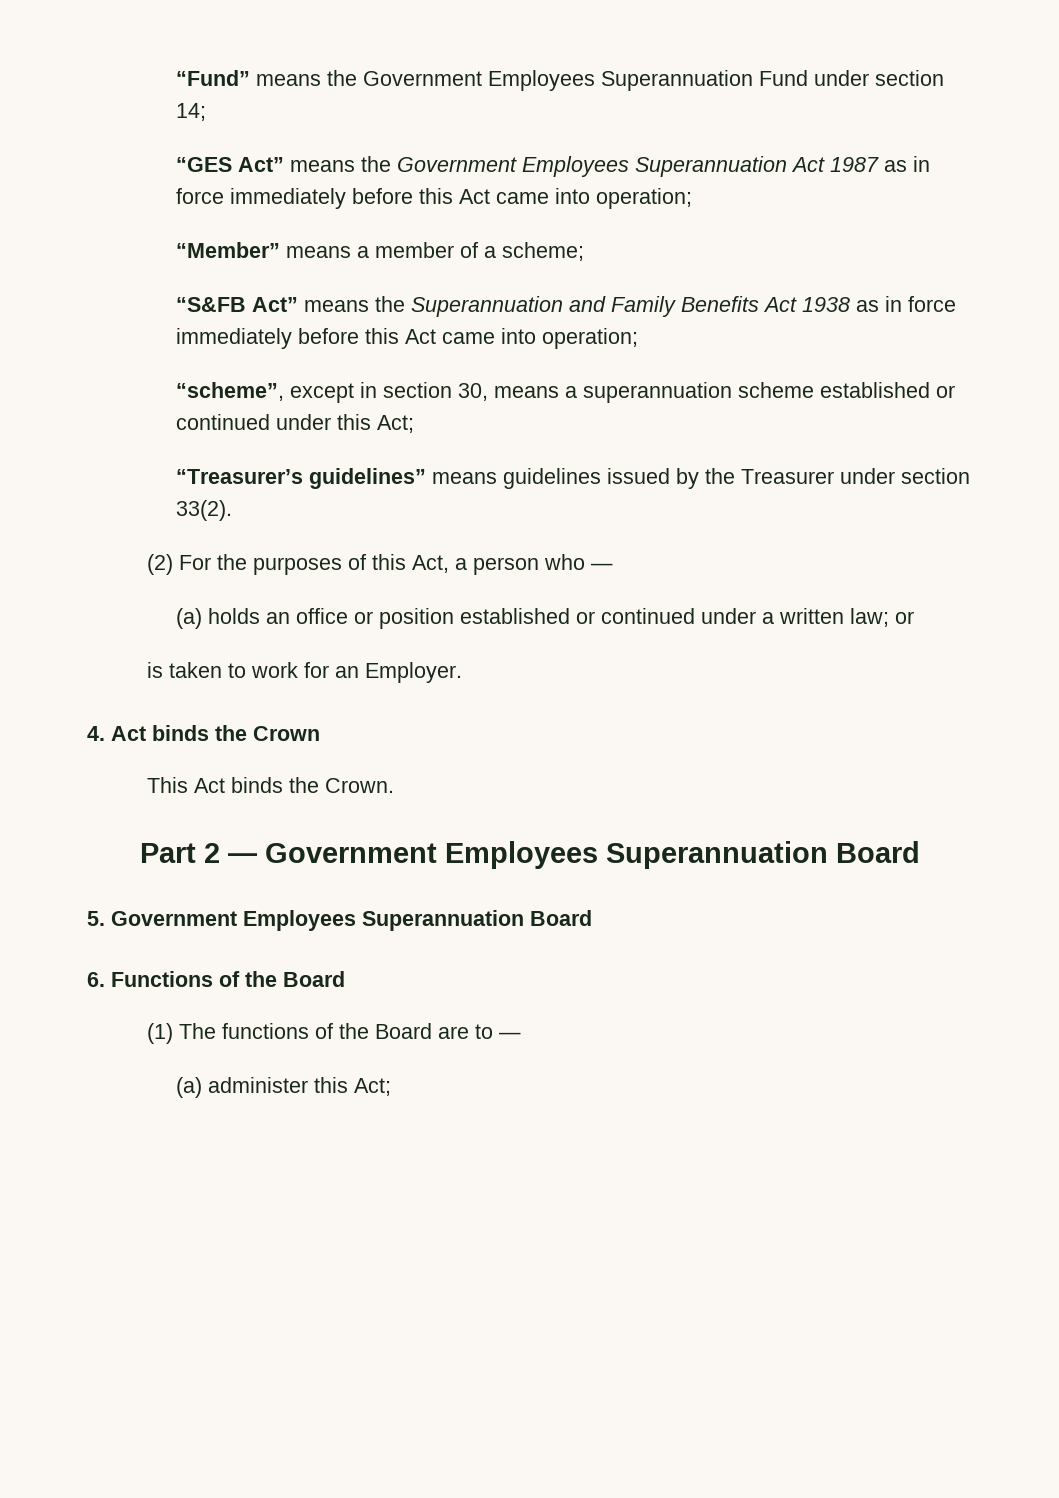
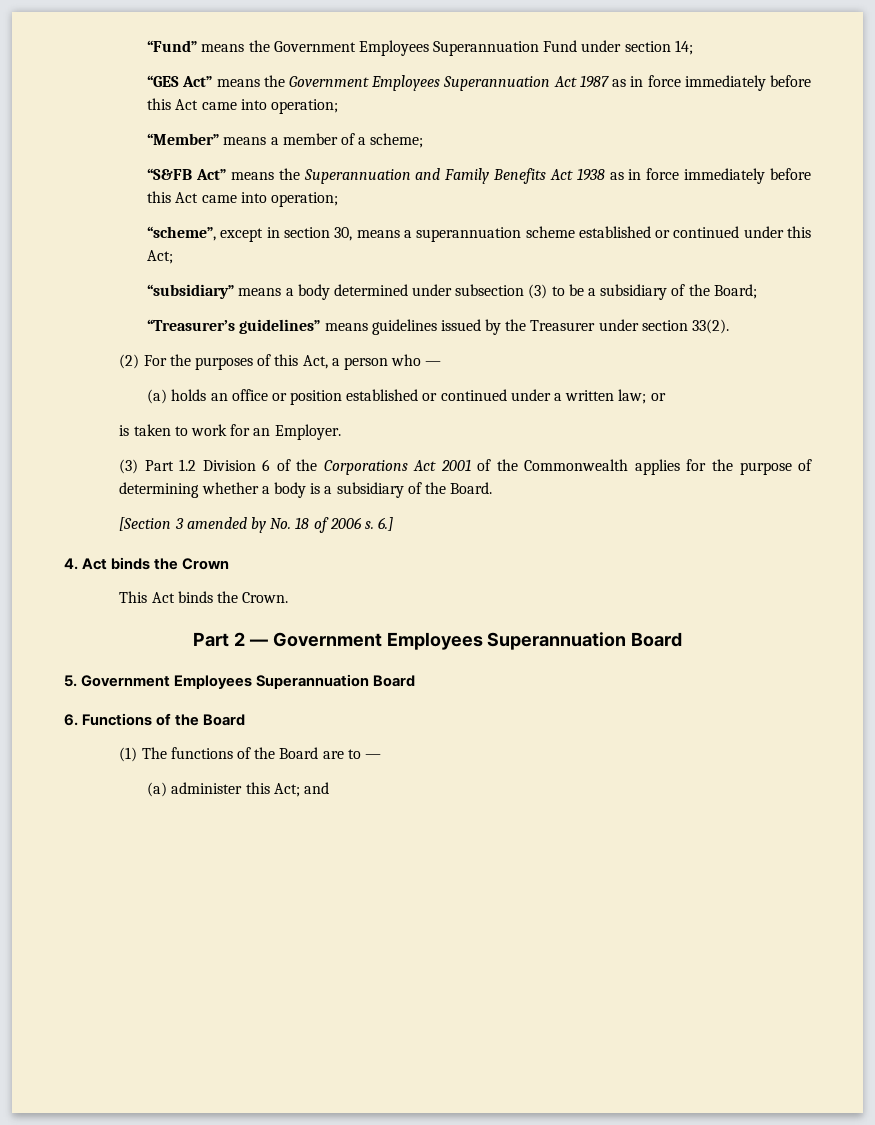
(415, 424) none -> [147,284,757,300] // “subsidiary” means a body determined under subsection (3) to be a subsidiary of the Board;
(462, 672) none -> [119,459,813,475] [119,482,493,498] [119,517,394,533] // (3) Part 1.2 Division 6 of the Corporations Act 2001 of the Commonwealth applies for the purpose of determining whether a body is a subsidiary of the Board. // [Section 3 amended by No. 18 of 2006 s. 6.]
(392, 1087) none -> [303,782,329,794] and

